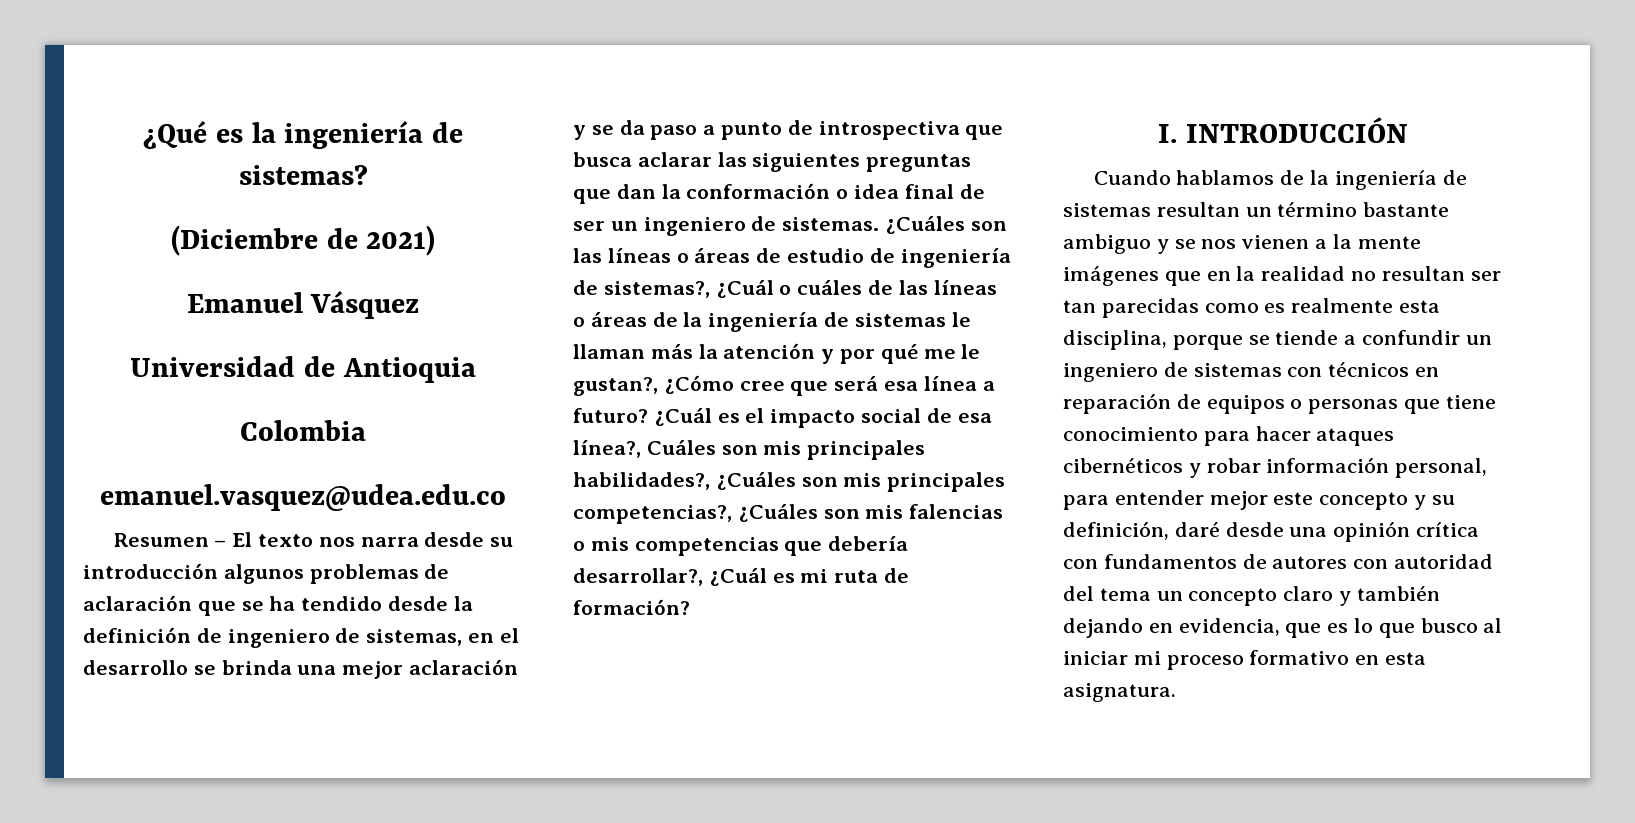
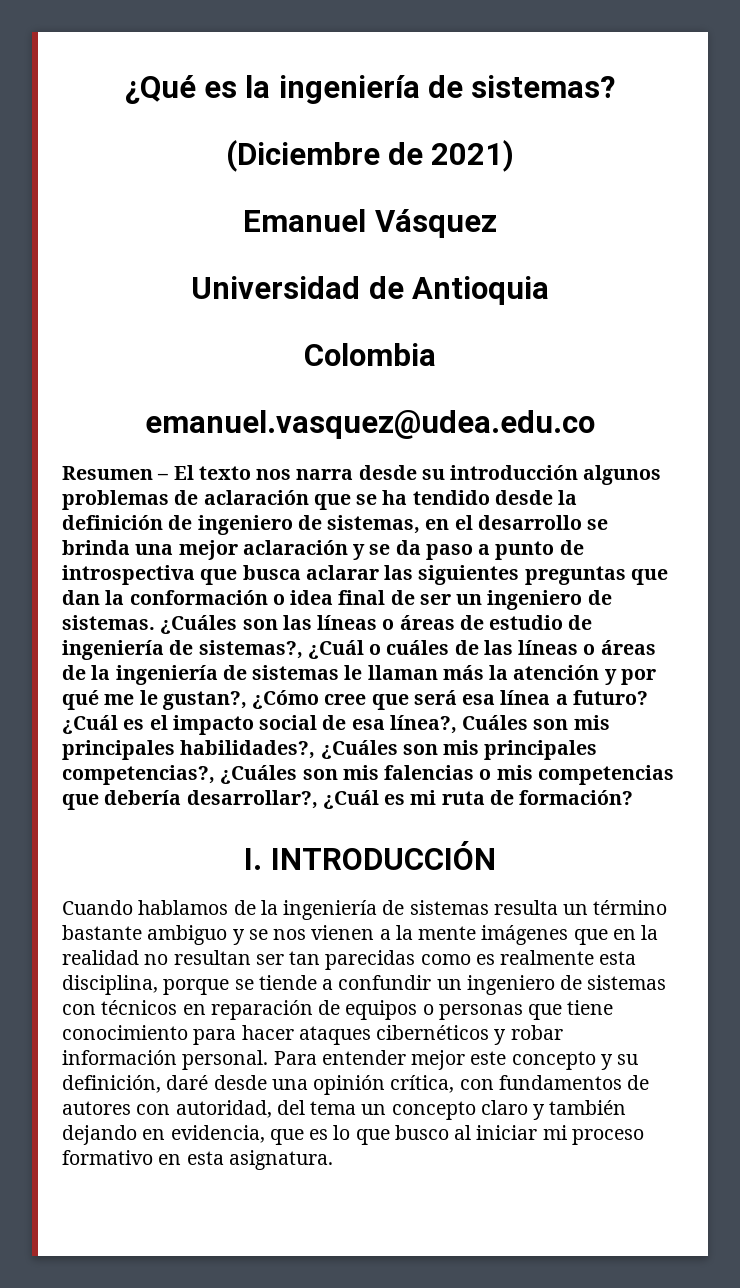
[1156,202,1240,217] resultan -> [493,900,558,915] resulta
[1395,458,1488,478] [1063,495,1109,510] personal, para -> [182,1050,317,1070] personal. Para
[1416,522,1480,537] crítica -> [390,1075,455,1093] crítica,
[1394,554,1494,569] autoridad -> [175,1100,272,1118] autoridad,

